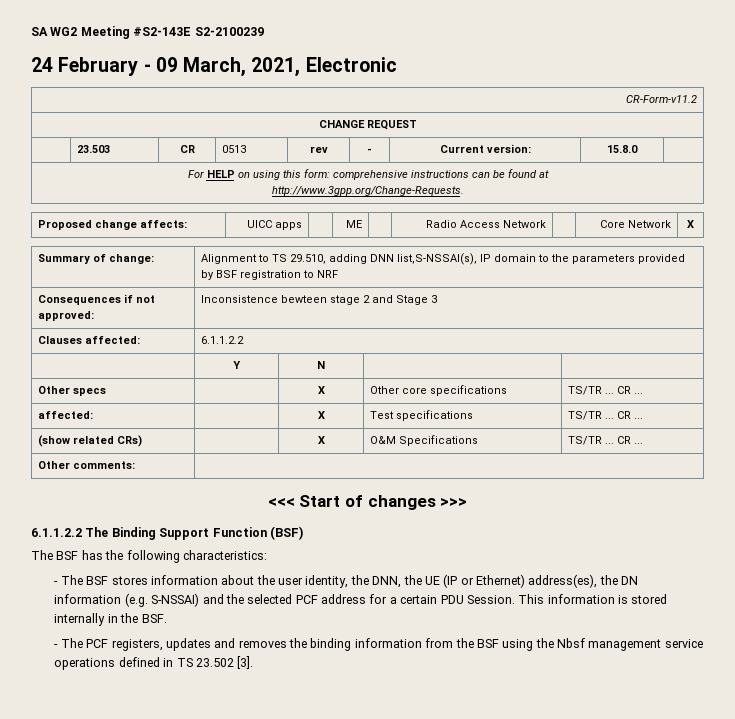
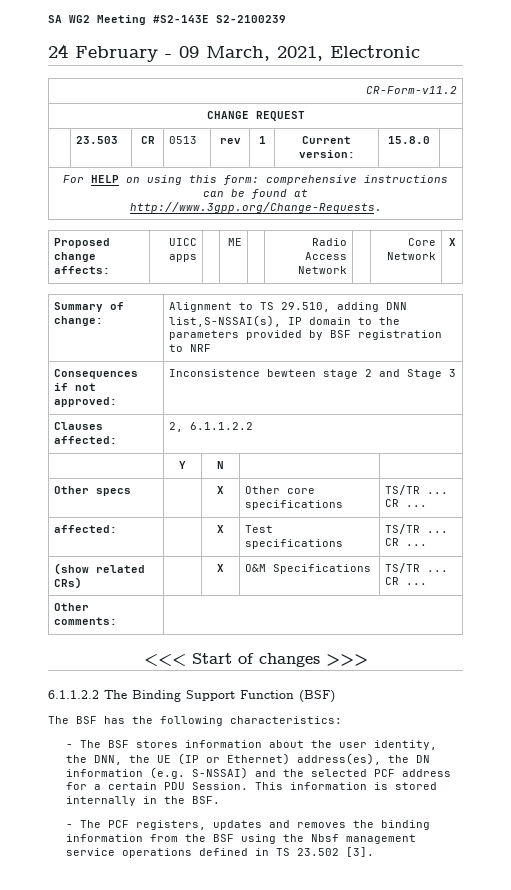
[367,148,372,153] - -> [258,136,266,144] 1
(140, 340) none -> [169,422,184,432] 2,

